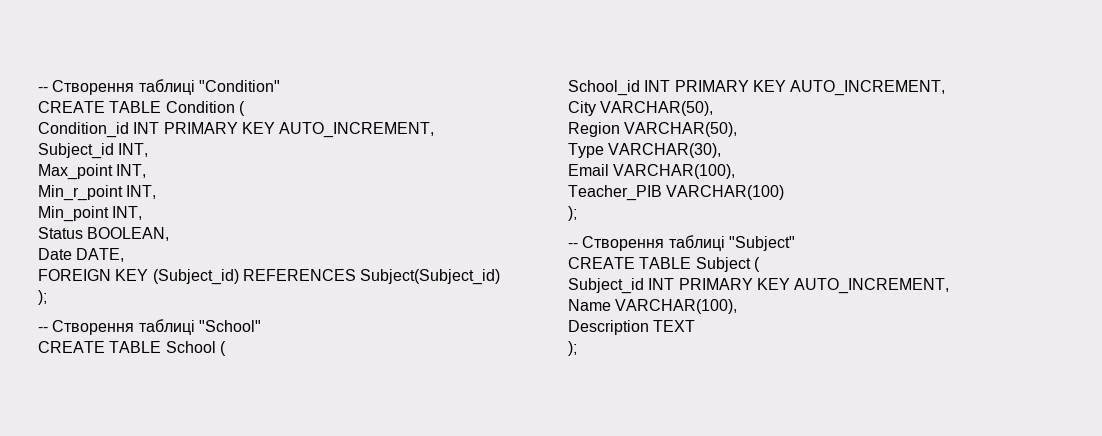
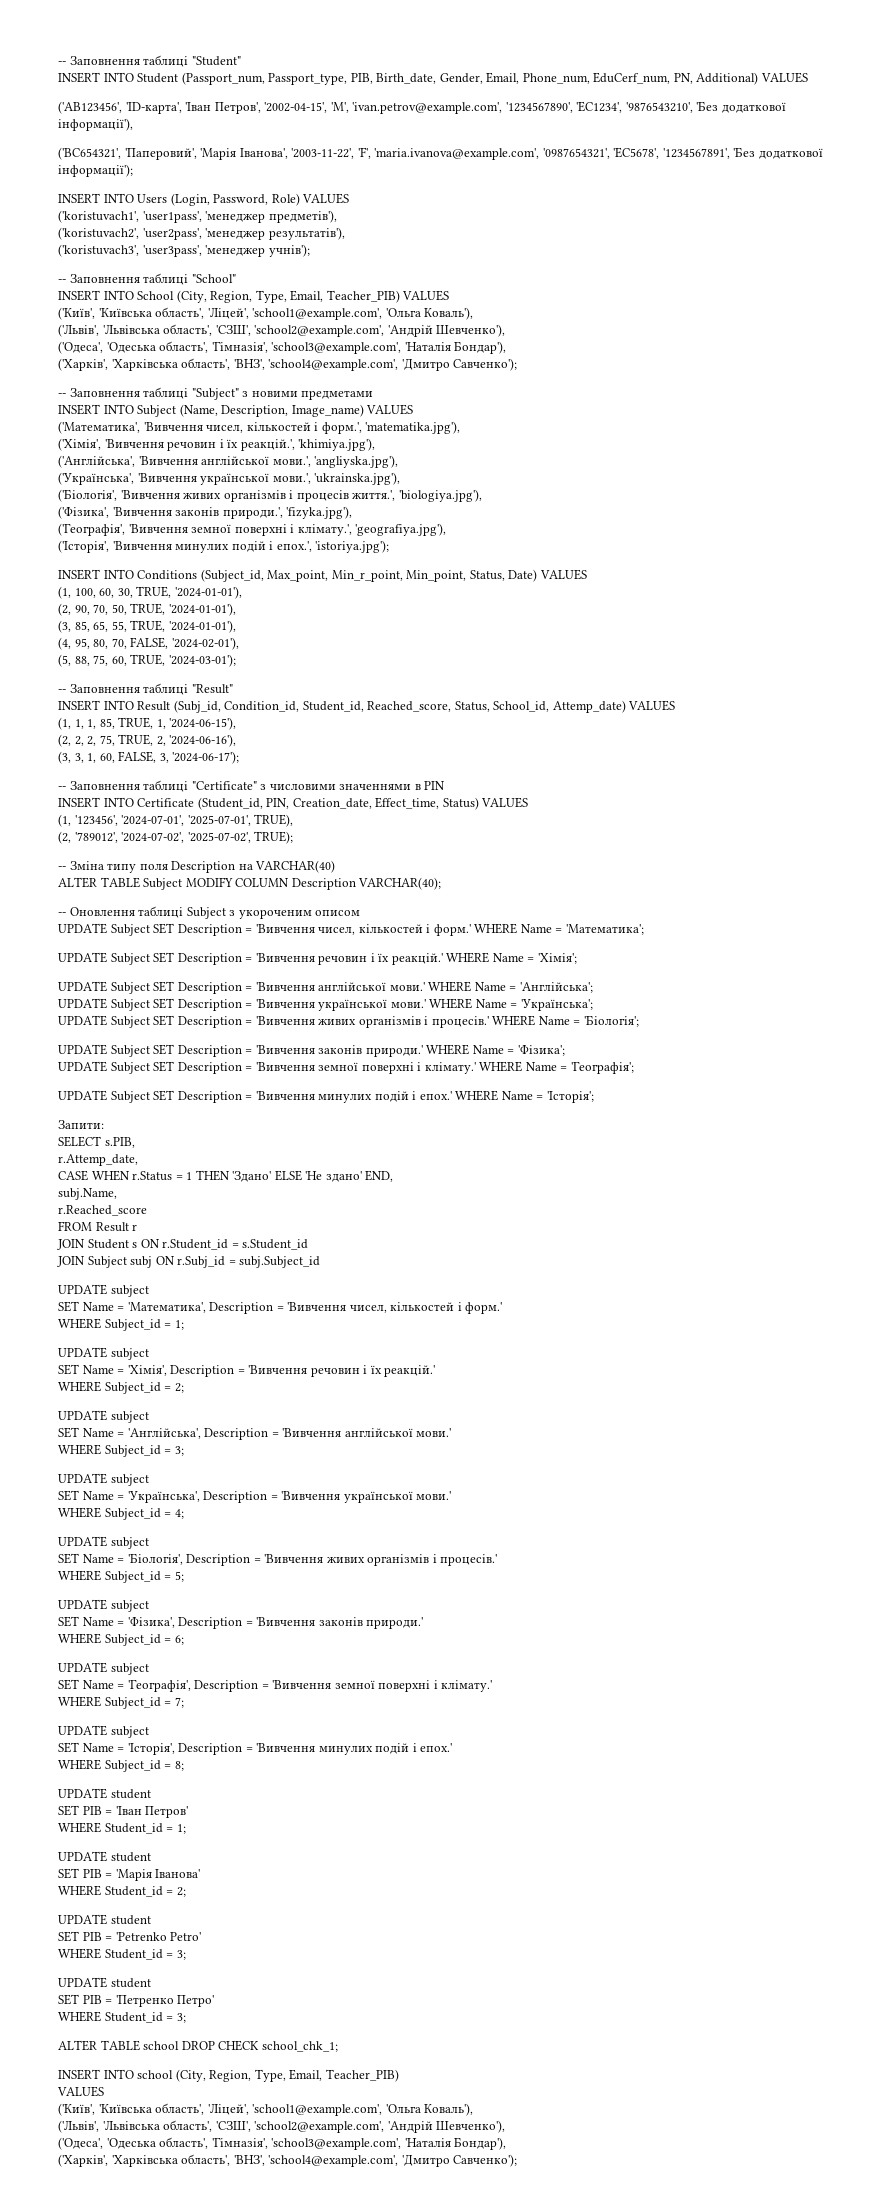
[38,79,280,95] [38,101,245,116] [38,122,435,138] [38,143,149,159] [38,164,147,180] [38,185,157,201] [38,206,143,222] [38,227,170,241] [38,248,125,262] [38,269,501,285] [38,290,47,305] [38,320,135,335] -- Створення таблиці "Condition" // CREATE TABLE Condition ( // Condition_id INT PRIMARY KEY AUTO_INCREMENT, // Subject_id INT, // Max_point INT, // Min_r_point INT, // Min_point INT, // Status BOOLEAN, // Date DATE, // FOREIGN KEY (Subject_id) REFERENCES Subject(Subject_id) // ); // -- Створення -> [58,55,241,67] [58,72,808,85] [58,101,786,114] [58,118,133,131] [58,147,823,160] [58,164,133,177] [58,193,350,206] [58,210,337,223] [58,227,345,240] [58,244,310,257] [58,274,140,283] -- Заповнення таблиці "Student" // INSERT INTO Student (Passport_num, Passport_type, PIB, Birth_date, Gender, Email, Phone_num, EduCerf_num, PN, Additional) VALUES // ('AB123456', 'ID-карта', 'Іван Петров', '2002-04-15', 'M', 'ivan.petrov@example.com', '1234567890', 'EC1234', '9876543210', 'Без додаткової інформації'), // ('BC654321', 'Паперовий', 'Марія Іванова', '2003-11-22', 'F', 'maria.ivanova@example.com', '0987654321', 'EC5678', '1234567891', 'Без додаткової інформації'); // INSERT INTO Users (Login, Password, Role) VALUES // ('koristuvach1', 'user1pass', 'менеджер предметів'), // ('koristuvach2', 'user2pass', 'менеджер результатів'), // ('koristuvach3', 'user3pass', 'менеджер учнів'); // -- Заповнення
[38,341,226,356] [568,80,946,96] [568,101,714,116] [568,122,738,137] [568,143,722,158] [568,164,736,179] [568,185,785,201] [568,206,577,221] [568,236,665,251] CREATE TABLE School ( // School_id INT PRIMARY KEY AUTO_INCREMENT, // City VARCHAR(50), // Region VARCHAR(50), // Type VARCHAR(30), // Email VARCHAR(100), // Teacher_PIB VARCHAR(100) // ); // -- Створення -> [58,290,450,303] [58,307,474,320] [58,324,506,337] [58,341,507,354] [58,358,518,371] [58,388,140,397] INSERT INTO School (City, Region, Type, Email, Teacher_PIB) VALUES // ('Київ', 'Київська область', 'Ліцей', 'school1@example.com', 'Ольга Коваль'), // ('Львів', 'Львівська область', 'СЗШ', 'school2@example.com', 'Андрій Шевченко'), // ('Одеса', 'Одеська область', 'Гімназія', 'school3@example.com', 'Наталія Бондар'), // ('Харків', 'Харківська область', 'ВНЗ', 'school4@example.com', 'Дмитро Савченко'); // -- Заповнення
[568,257,760,272] [568,278,950,294] [568,299,738,314] [568,320,696,335] [568,341,577,356] // CREATE TABLE Subject ( // Subject_id INT PRIMARY KEY AUTO_INCREMENT, // Name VARCHAR(100), // Description TEXT // ); -> [242,390,374,400] [58,404,414,417] [58,421,461,434] [58,438,376,451] [58,455,399,468] [58,472,401,485] [58,489,482,502] [58,506,353,519] [58,523,447,536] [58,540,390,553] [58,569,587,582] [58,586,242,599] [58,603,236,616] [58,620,236,633] [58,637,239,650] [58,654,236,667] [58,683,233,695] [58,700,676,713] [58,717,237,730] [58,734,237,747] [58,751,240,764] [58,780,446,792] [58,797,529,810] [58,814,294,827] [58,831,294,844] [58,860,336,873] [58,877,442,890] [58,906,361,919] [58,923,644,936] [58,952,577,965] [58,981,593,994] [58,998,593,1011] [58,1015,639,1028] [58,1044,565,1057] [58,1061,634,1074] [58,1090,594,1103] [58,1120,104,1129] [58,1136,135,1148] [58,1154,138,1166] [58,1170,394,1182] [58,1188,117,1200] [58,1205,147,1216] [58,1221,138,1232] [57,1239,309,1250] [57,1256,321,1268] [58,1284,149,1297] [58,1301,503,1314] [58,1318,184,1331] [58,1347,149,1360] [58,1364,436,1377] [58,1381,184,1394] [58,1410,149,1423] [58,1427,452,1440] [58,1444,184,1457] [58,1473,149,1486] [58,1490,452,1503] [58,1507,184,1520] [58,1536,149,1549] [58,1553,498,1566] [58,1570,184,1583] [58,1599,149,1612] [58,1616,424,1629] [58,1633,184,1646] [58,1662,149,1675] [58,1679,493,1692] [58,1696,184,1709] [58,1725,149,1738] [58,1742,453,1755] [58,1759,184,1772] [58,1788,151,1799] [58,1805,189,1818] [58,1822,186,1834] [58,1851,151,1862] [58,1868,201,1881] [58,1885,186,1897] [58,1914,151,1925] [58,1931,202,1942] [58,1948,186,1960] [58,1977,151,1988] [58,1994,215,2007] [58,2011,186,2023] [58,2040,338,2052] [58,2069,399,2082] [57,2086,104,2097] [58,2103,474,2116] [58,2120,506,2133] [58,2137,507,2150] [58,2154,518,2167] з новими предметами // INSERT INTO Subject (Name, Description, Image_name) VALUES // ('Математика', 'Вивчення чисел, кількостей і форм.', 'matematika.jpg'), // ('Хімія', 'Вивчення речовин і їх реакцій.', 'khimiya.jpg'), // ('Англійська', 'Вивчення англійської мови.', 'angliyska.jpg'), // ('Українська', 'Вивчення української мови.', 'ukrainska.jpg'), // ('Біологія', 'Вивчення живих організмів і процесів життя.', 'biologiya.jpg'), // ('Фізика', 'Вивчення законів природи.', 'fizyka.jpg'), // ('Географія', 'Вивчення земної поверхні і клімату.', 'geografiya.jpg'), // ('Історія', 'Вивчення минулих подій і епох.', 'istoriya.jpg'); // INSERT INTO Conditions (Subject_id, Max_point, Min_r_point, Min_point, Status, Date) VALUES // (1, 100, 60, 30, TRUE, '2024-01-01'), // (2, 90, 70, 50, TRUE, '2024-01-01'), // (3, 85, 65, 55, TRUE, '2024-01-01'), // (4, 95, 80, 70, FALSE, '2024-02-01'), // (5, 88, 75, 60, TRUE, '2024-03-01'); // -- Заповнення таблиці "Result" // INSERT INTO Result (Subj_id, Condition_id, Student_id, Reached_score, Status, School_id, Attemp_date) VALUES // (1, 1, 1, 85, TRUE, 1, '2024-06-15'), // (2, 2, 2, 75, TRUE, 2, '2024-06-16'), // (3, 3, 1, 60, FALSE, 3, '2024-06-17'); // -- Заповнення таблиці "Certificate" з числовими значеннями в PIN // INSERT INTO Certificate (Student_id, PIN, Creation_date, Effect_time, Status) VALUES // (1, '123456', '2024-07-01', '2025-07-01', TRUE), // (2, '789012', '2024-07-02', '2025-07-02', TRUE); // -- Зміна типу поля Description на VARCHAR(40) // ALTER TABLE Subject MODIFY COLUMN Description VARCHAR(40); // -- Оновлення таблиці Subject з укороченим описом // UPDATE Subject SET Description = 'Вивчення чисел, кількостей і форм.' WHERE Name = 'Математика'; // UPDATE Subject SET Description = 'Вивчення речовин і їх реакцій.' WHERE Name = 'Хімія'; // UPDATE Subject SET Description = 'Вивчення англійської мови.' WHERE Name = 'Англійська'; // UPDATE Subject SET Description = 'Вивчення української мови.' WHERE Name = 'Українська'; // UPDATE Subject SET Description = 'Вивчення живих організмів і процесів.' WHERE Name = 'Біологія'; // UPDATE Subject SET Description = 'Вивчення законів природи.' WHERE Name = 'Фізика'; // UPDATE Subject SET Description = 'Вивчення земної поверхні і клімату.' WHERE Name = 'Географія'; // UPDATE Subject SET Description = 'Вивчення минулих подій і епох.' WHERE Name = 'Історія'; // Запити: // SELECT s.PIB, // r.Attemp_date, // CASE WHEN r.Status = 1 THEN 'Здано' ELSE 'Не здано' END, // subj.Name, // r.Reached_score // FROM Result r // JOIN Student s ON r.Student_id = s.Student_id // JOIN Subject subj ON r.Subj_id = subj.Subject_id // UPDATE subject // SET Name = 'Математика', Description = 'Вивчення чисел, кількостей і форм.' // WHERE Subject_id = 1; // UPDATE subject // SET Name = 'Хімія', Description = 'Вивчення речовин і їх реакцій.' // WHERE Subject_id = 2; // UPDATE subject // SET Name = 'Англійська', Description = 'Вивчення англійської мови.' // WHERE Subject_id = 3; // UPDATE subject // SET Name = 'Українська', Description = 'Вивчення української мови.' // WHERE Subject_id = 4; // UPDATE subject // SET Name = 'Біологія', Description = 'Вивчення живих організмів і процесів.' // WHERE Subject_id = 5; // UPDATE subject // SET Name = 'Фізика', Description = 'Вивчення законів природи.' // WHERE Subject_id = 6; // UPDATE subject // SET Name = 'Географія', Description = 'Вивчення земної поверхні і клімату.' // WHERE Subject_id = 7; // UPDATE subject // SET Name = 'Історія', Description = 'Вивчення минулих подій і епох.' // WHERE Subject_id = 8; // UPDATE student // SET PIB = 'Іван Петров' // WHERE Student_id = 1; // UPDATE student // SET PIB = 'Марія Іванова' // WHERE Student_id = 2; // UPDATE student // SET PIB = 'Petrenko Petro' // WHERE Student_id = 3; // UPDATE student // SET PIB = 'Петренко Петро' // WHERE Student_id = 3; // ALTER TABLE school DROP CHECK school_chk_1; // INSERT INTO school (City, Region, Type, Email, Teacher_PIB) // VALUES // ('Київ', 'Київська область', 'Ліцей', 'school1@example.com', 'Ольга Коваль'), // ('Львів', 'Львівська область', 'СЗШ', 'school2@example.com', 'Андрій Шевченко'), // ('Одеса', 'Одеська область', 'Гімназія', 'school3@example.com', 'Наталія Бондар'), // ('Харків', 'Харківська область', 'ВНЗ', 'school4@example.com', 'Дмитро Савченко');

